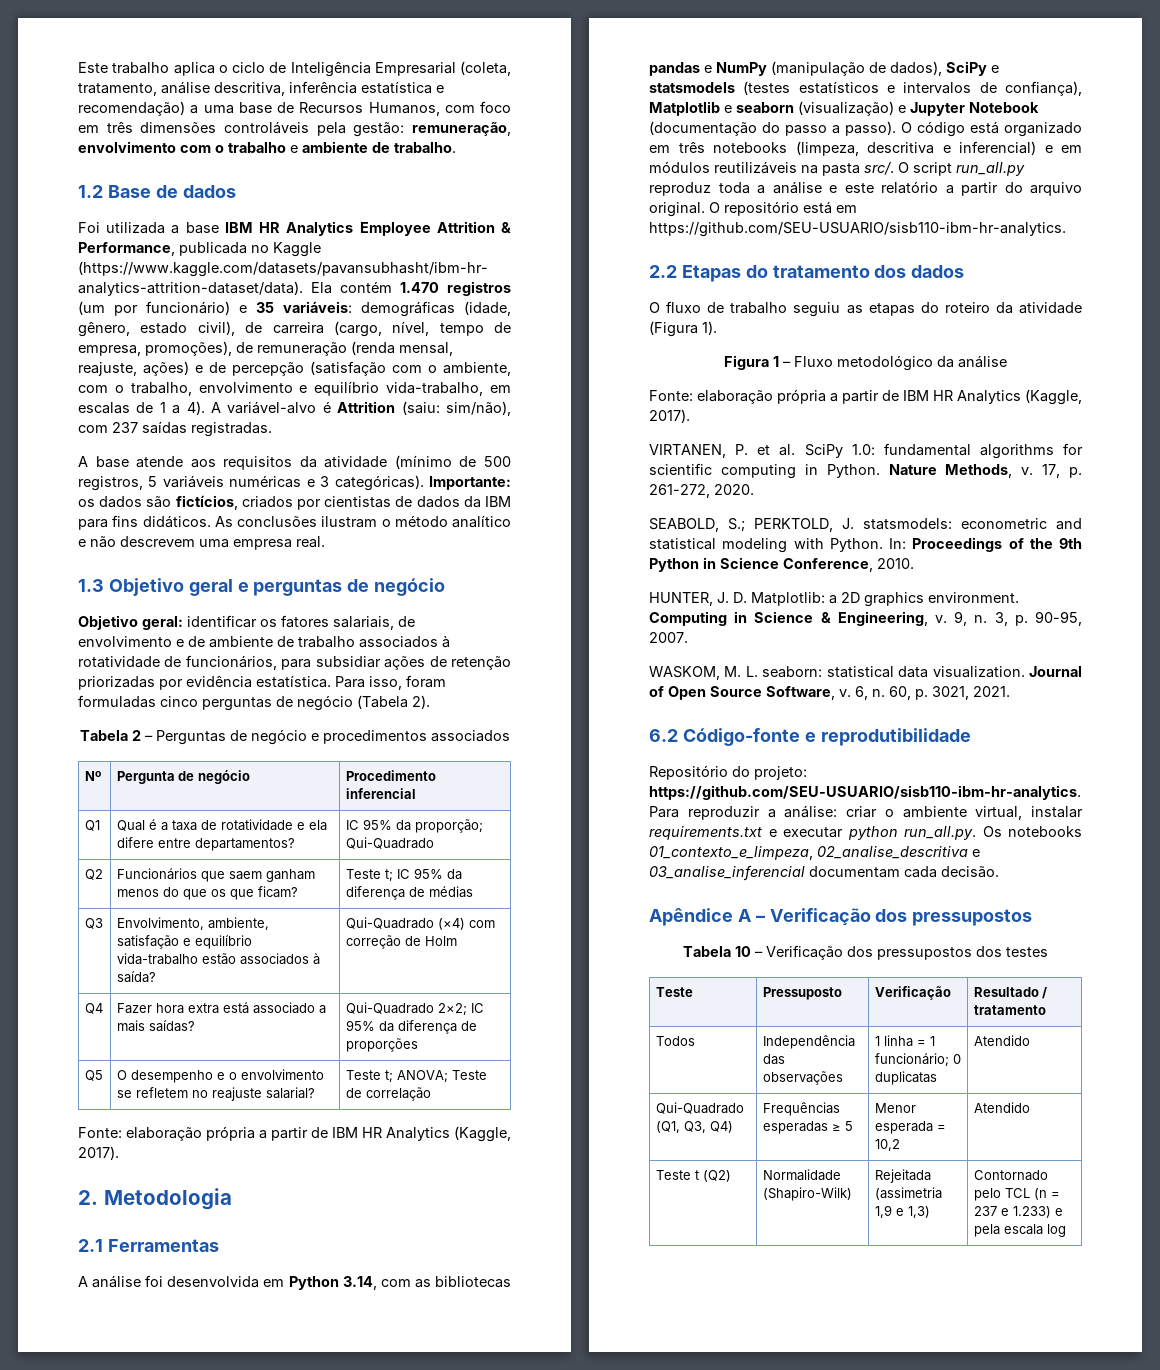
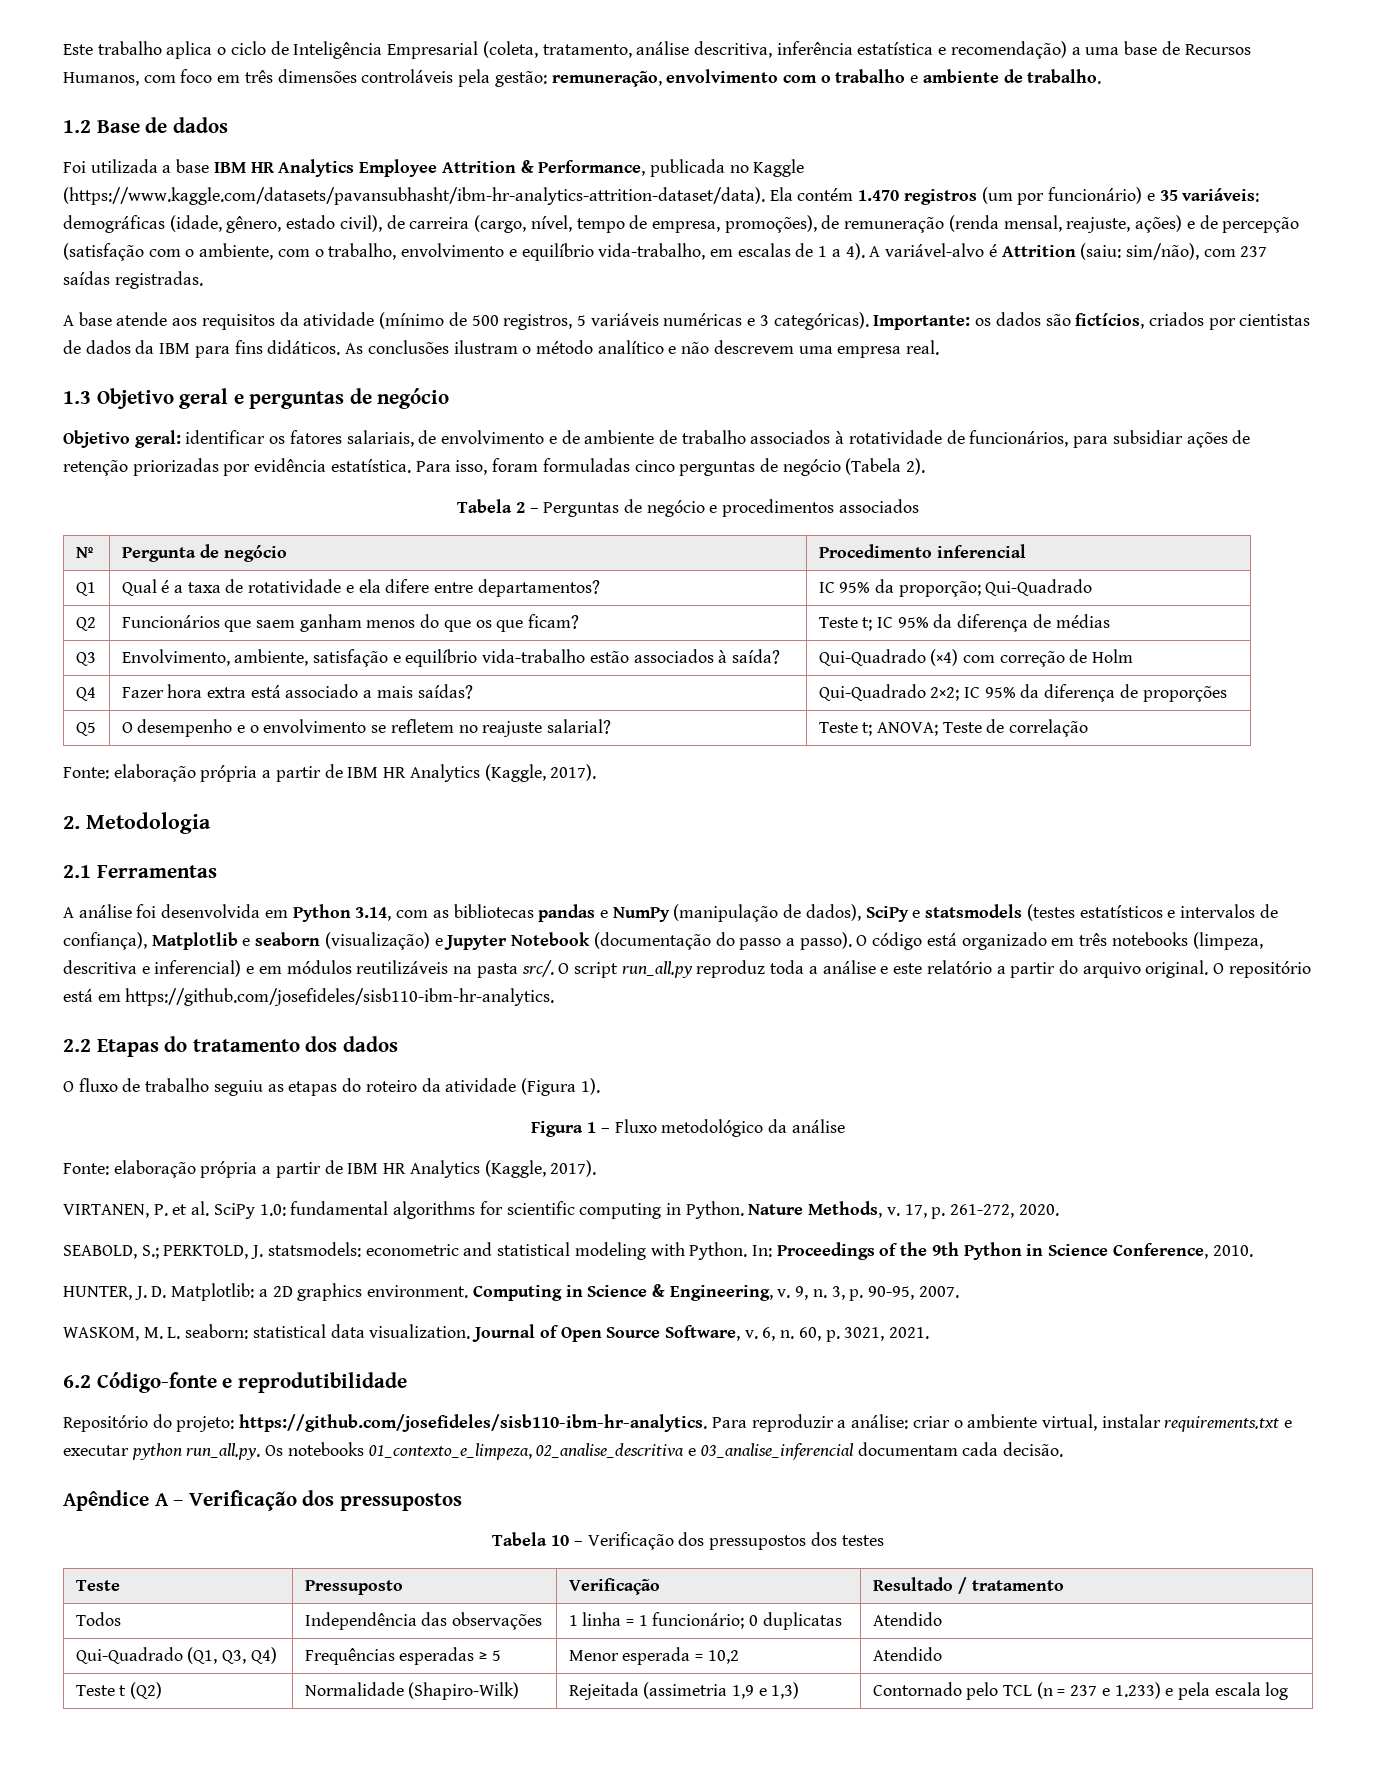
[649,222,1066,237] https://github.com/SEU-USUARIO/sisb110-ibm-hr-analytics. -> [125,988,555,1006] https://github.com/josefideles/sisb110-ibm-hr-analytics.
[649,785,1081,800] https://github.com/SEU-USUARIO/sisb110-ibm-hr-analytics. -> [239,1414,708,1432] https://github.com/josefideles/sisb110-ibm-hr-analytics.

